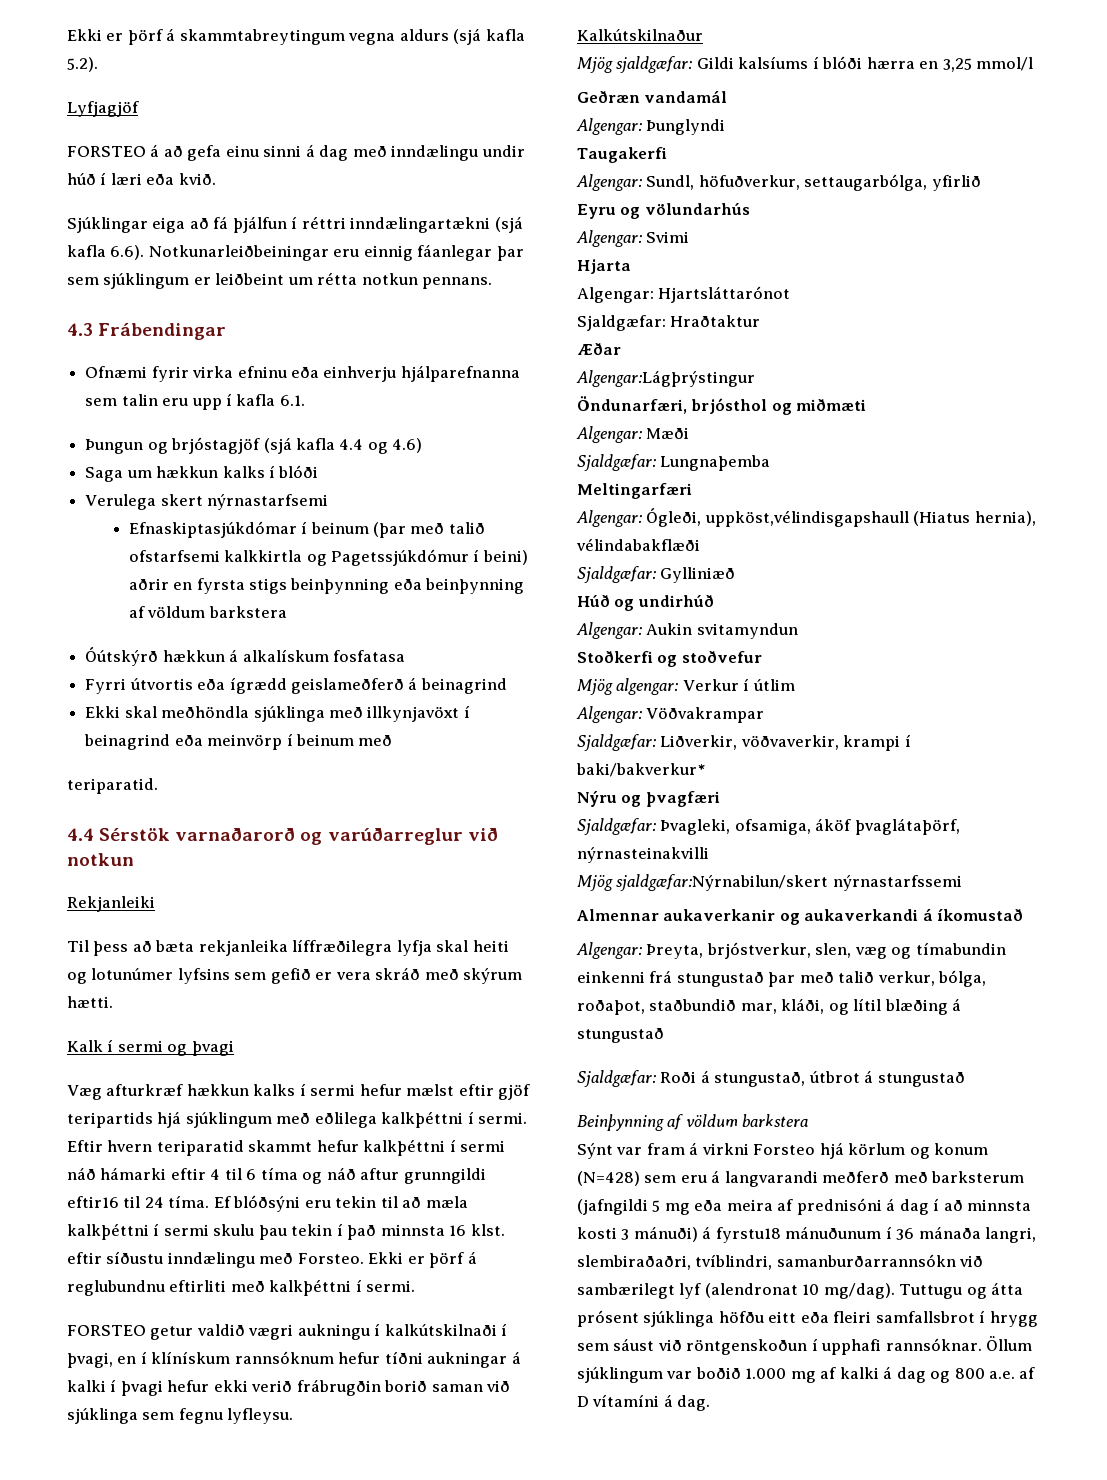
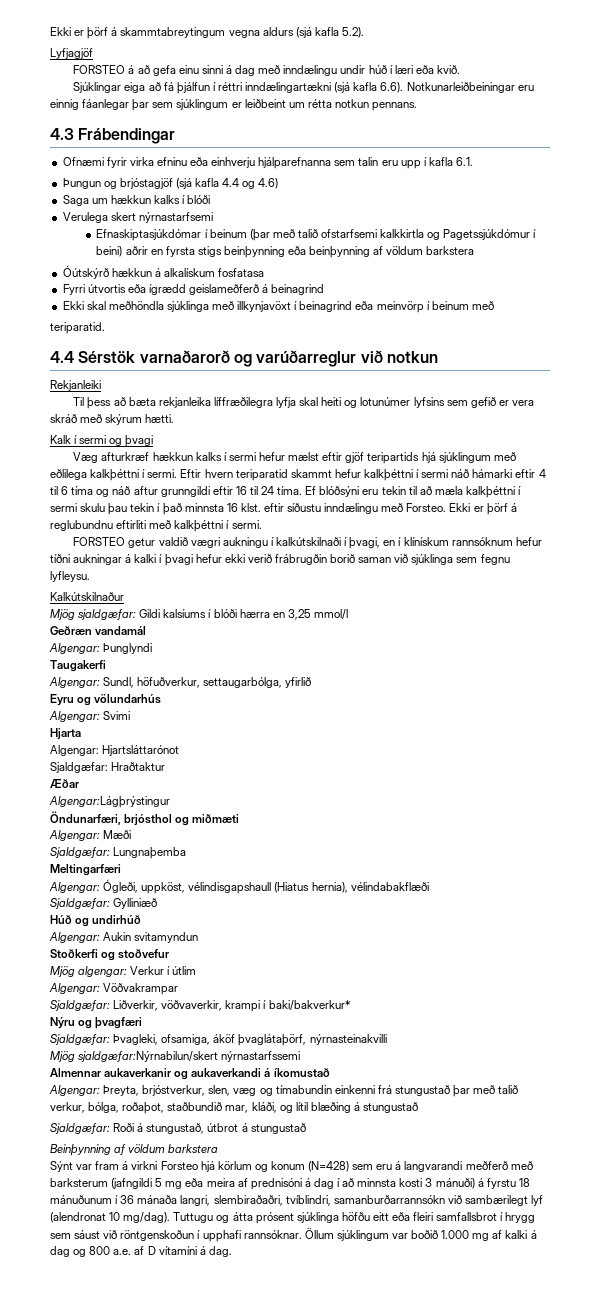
[67,1196,119,1208] eftir16 -> [212,486,247,495] eftir 16
[704,510,909,527] uppköst,vélindisgapshaull -> [141,882,272,894] uppköst, vélindisgapshaull
[715,1227,781,1243] fyrstu18 -> [486,1178,530,1189] fyrstu 18

